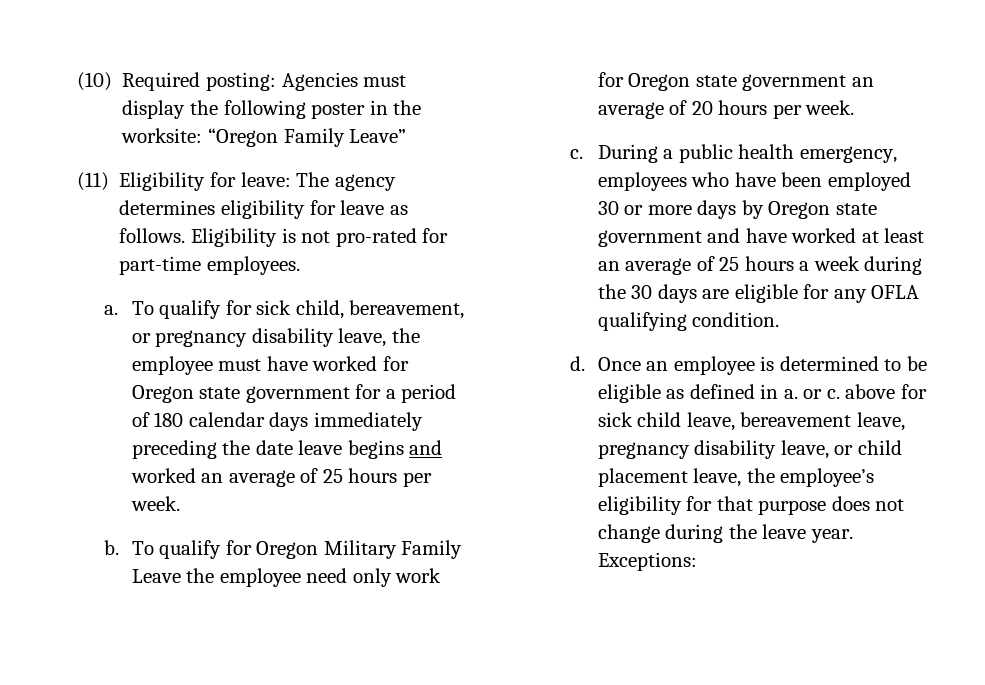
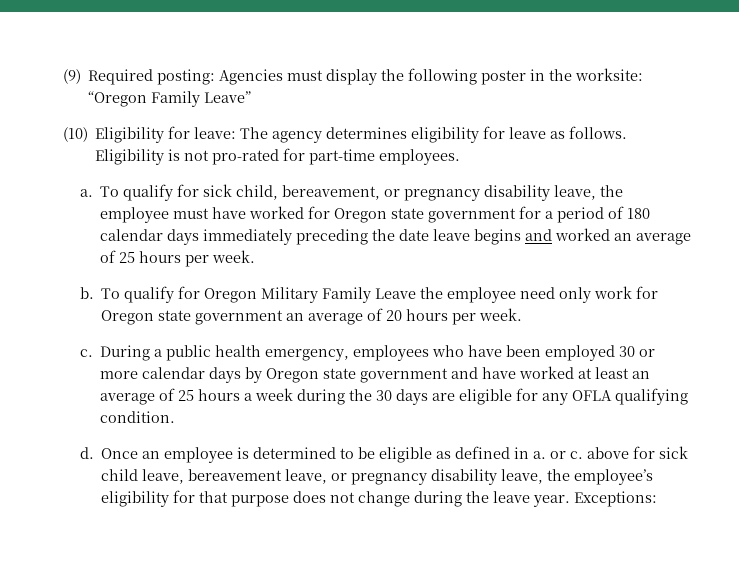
[77,72,113,91] (10) -> [62,69,81,84] (9)
[77,172,110,191] (11) -> [62,127,88,142] (10)
(692, 210) none -> [142,367,206,379] calendar
[597,440,902,459] [597,468,742,487] pregnancy disability leave, or child placement leave, -> [331,469,544,485] or pregnancy disability leave,

